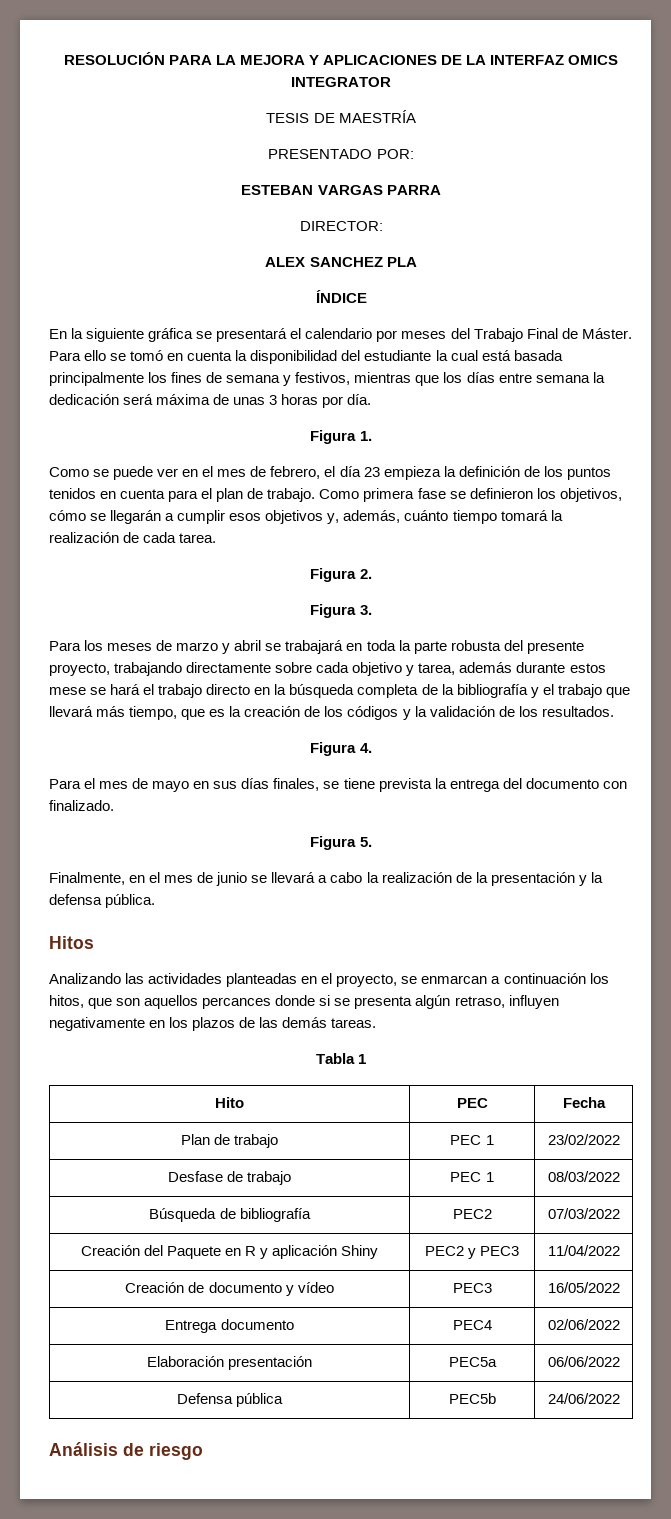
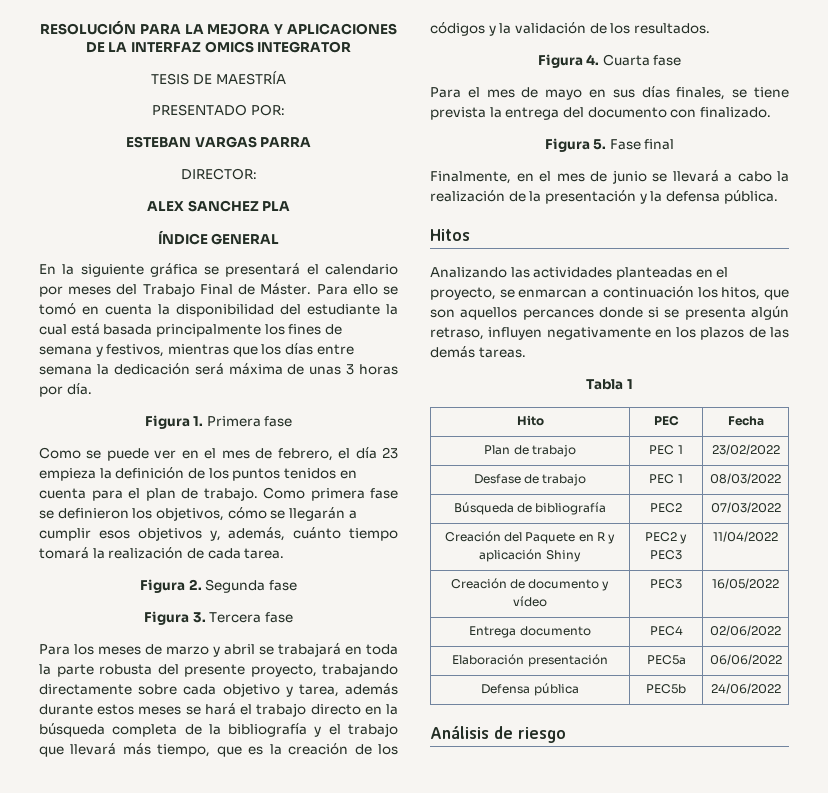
(367, 296) none -> [211,233,280,245] GENERAL
(372, 436) none -> [206,416,293,427] Primera fase
(372, 574) none -> [205,579,297,593] Segunda fase
(372, 610) none -> [209,612,293,623] Tercera fase
[49,687,86,695] mese -> [138,706,182,715] meses
(372, 748) none -> [602,54,682,66] Cuarta fase
(372, 842) none -> [609,139,675,150] Fase final

